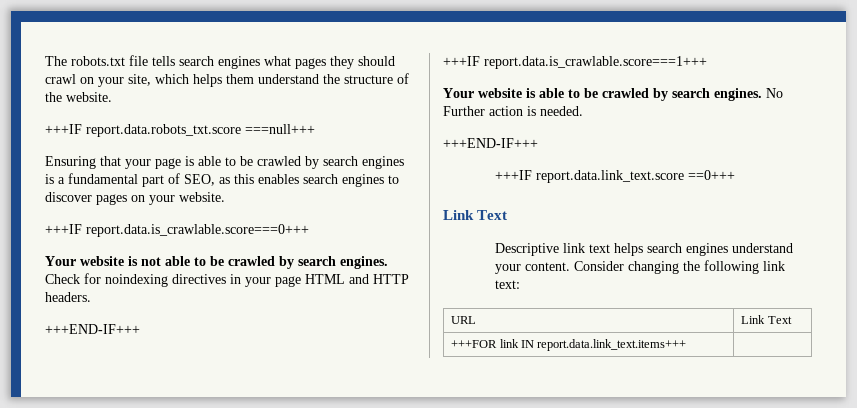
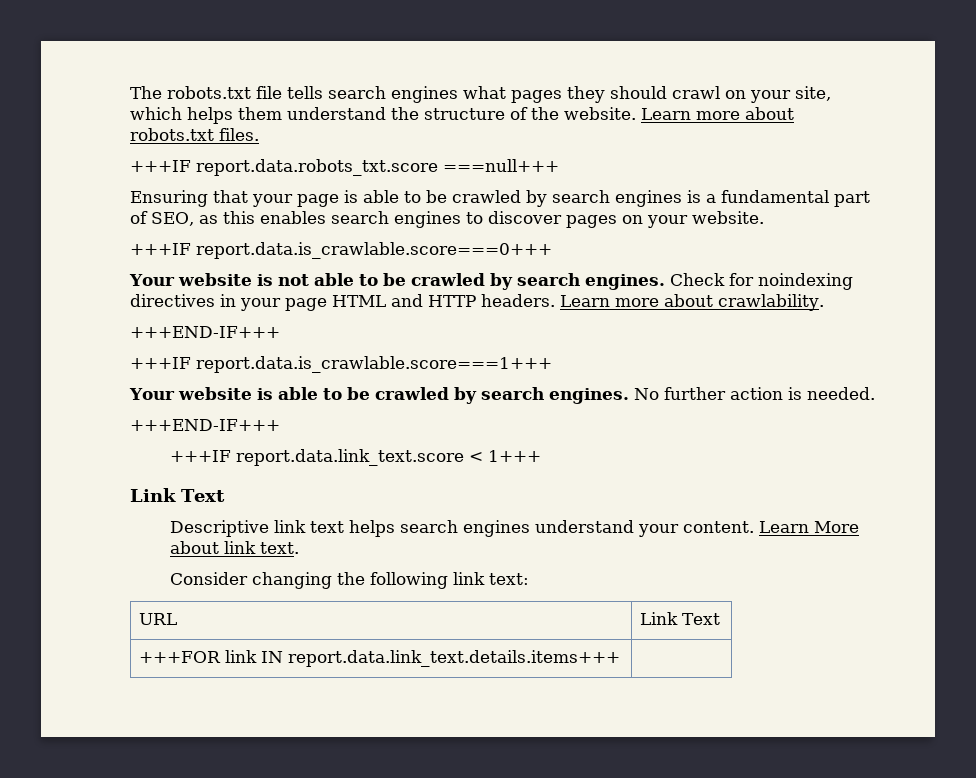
(112, 97) none -> [641,107,794,120] [130,128,259,141] Learn more about robots.txt files.
(91, 297) none -> [560,294,824,311] Learn more about crawlability.
[443,106,485,116] Further -> [663,387,726,400] further
[688,170,736,180] ==0+++ -> [468,450,541,462] < 1+++
(571, 266) none -> [758,521,859,533] [169,541,299,554] Learn More about link text. //
[537,339,687,351] report.data.link_text.items+++ -> [287,650,620,667] report.data.link_text.details.items+++

